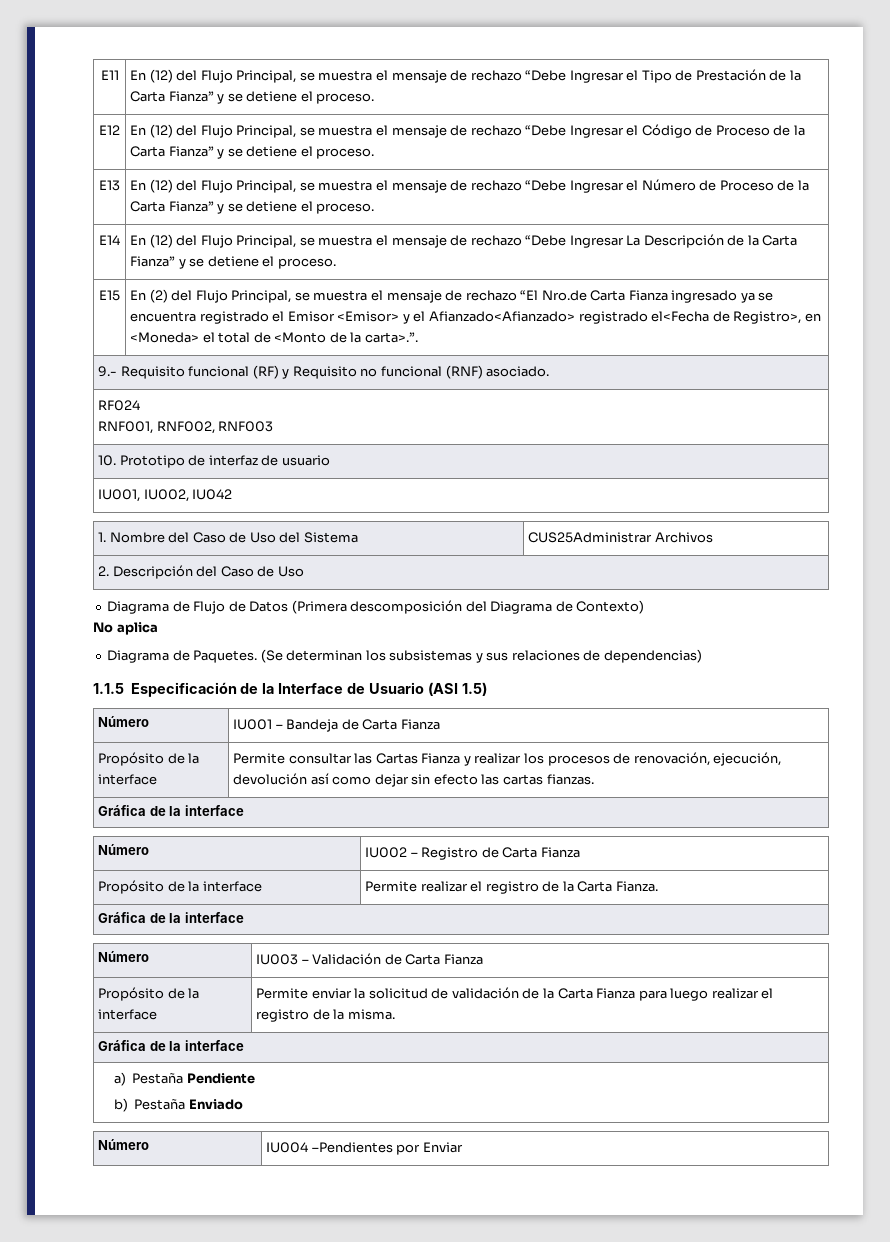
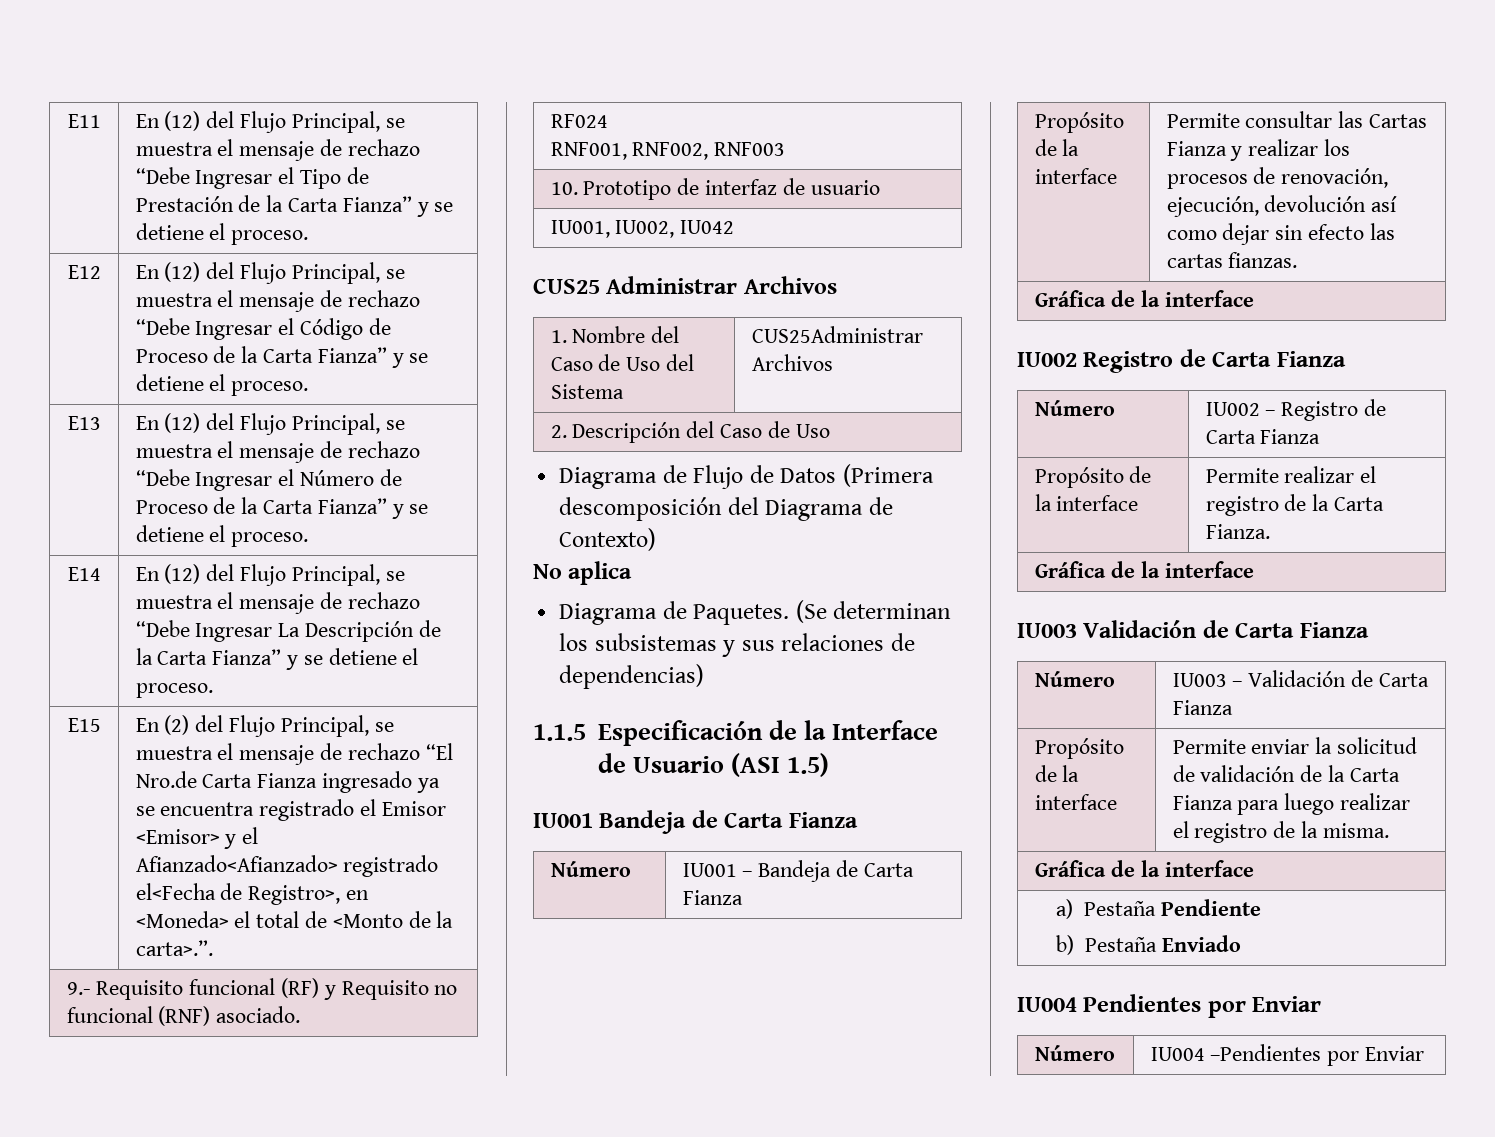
(233, 494) none -> [533,276,837,294] // CUS25 Administrar Archivos
(487, 689) none -> [533,810,858,834] // IU001 Bandeja de Carta Fianza
(244, 810) none -> [1017,349,1346,373] // IU002 Registro de Carta Fianza
(244, 917) none -> [1017,620,1369,638] // IU003 Validación de Carta Fianza
(243, 1104) none -> [1017,994,1322,1018] // IU004 Pendientes por Enviar

